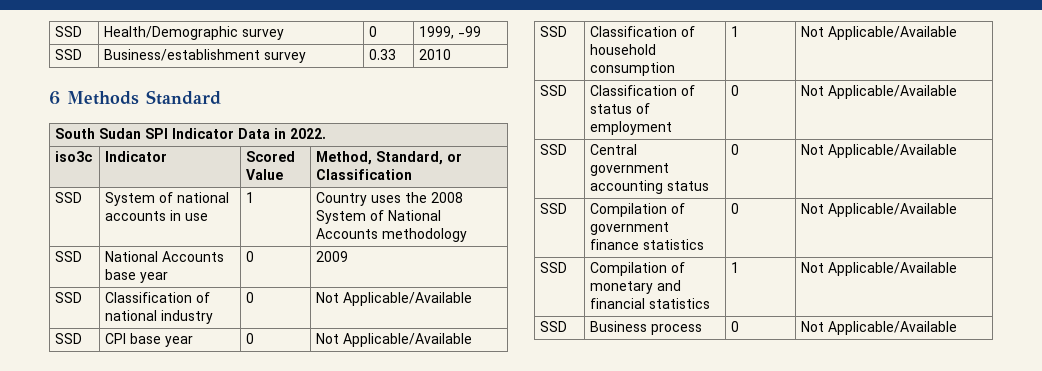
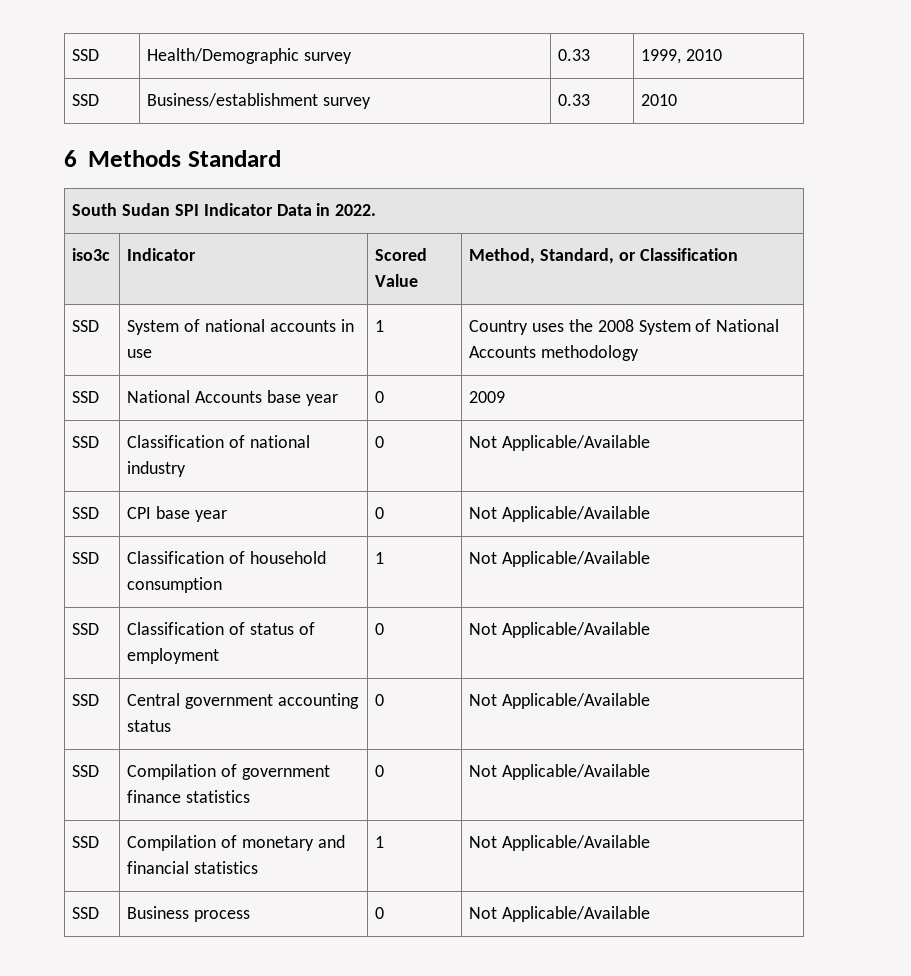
[369,26,378,37] 0 -> [558,49,591,61] 0.33
[458,26,482,37] -99 -> [685,49,722,61] 2010

